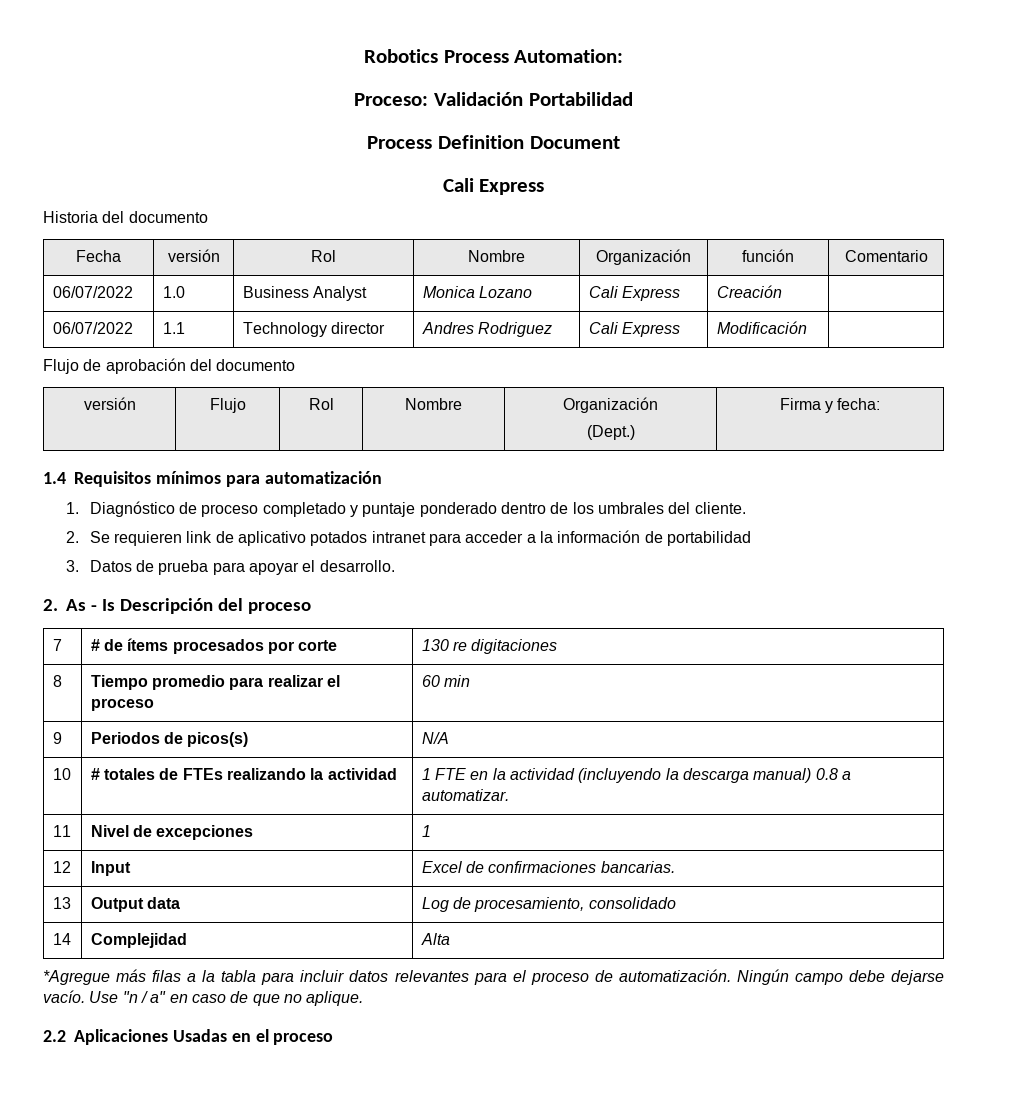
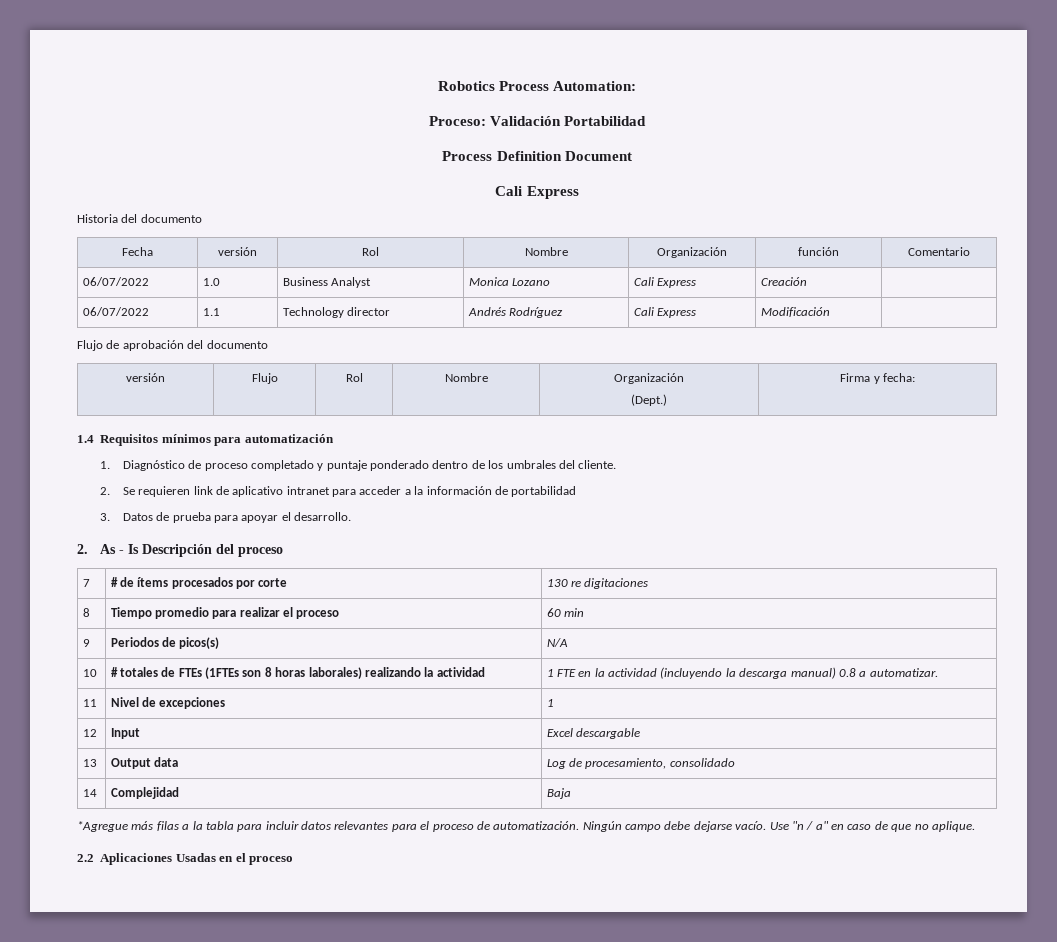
[421,322,553,337] Andres Rodriguez -> [467,307,563,318] Andrés Rodríguez
[310,531,368,546] potados -> (284, 491) none
(223, 774) none -> [205,667,362,679] (1FTEs son 8 horas laborales)
[466,861,675,873] de confirmaciones bancarias. -> [575,728,640,739] descargable
[420,933,450,945] Alta -> [546,788,571,799] Baja

